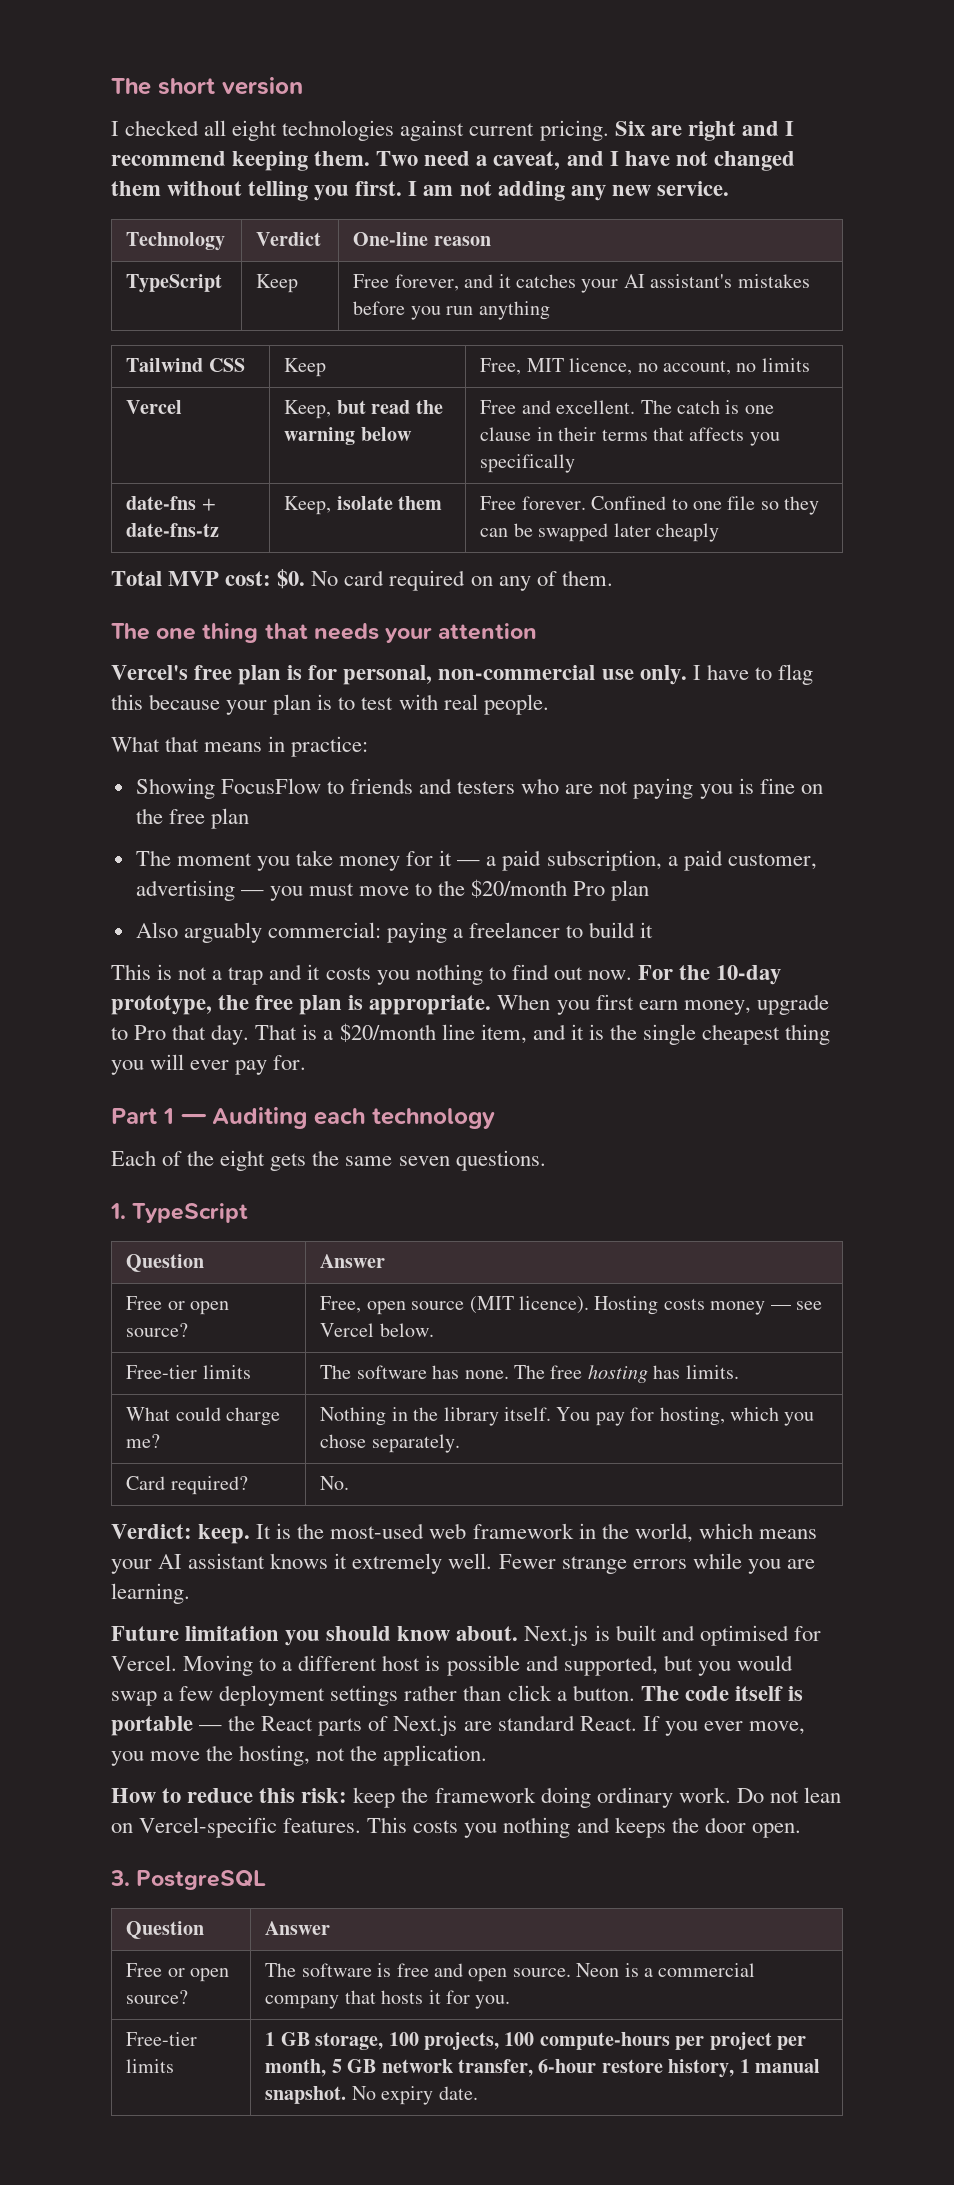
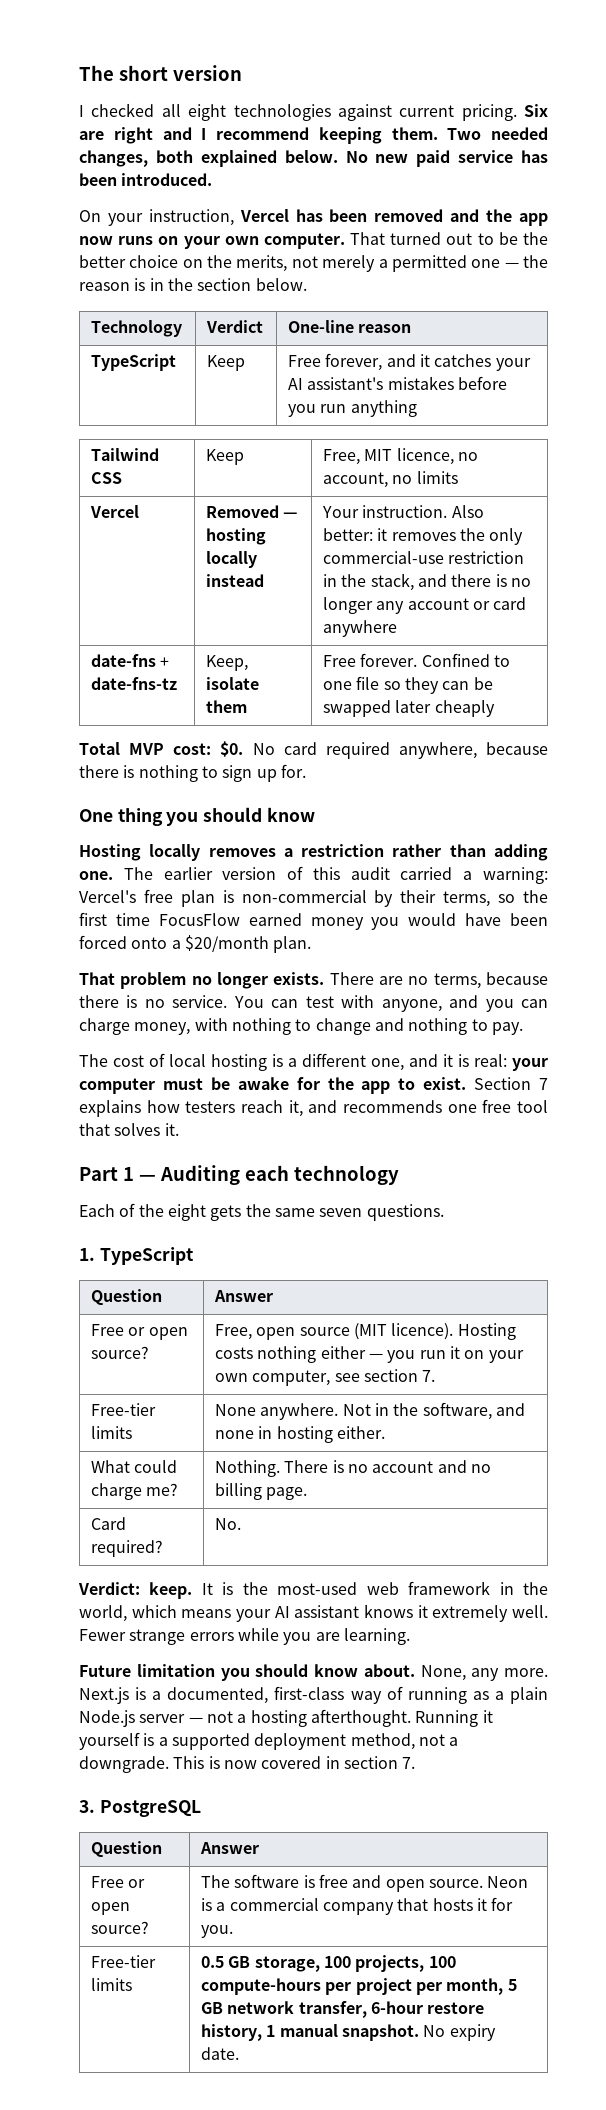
[424,151,795,171] [111,181,729,201] need a caveat, and I have not changed them without telling you first. I am not adding any new service. -> [491,127,548,140] [79,150,548,167] [79,173,213,186] [79,209,549,226] [79,232,548,249] [79,255,549,272] [79,278,307,291] needed changes, both explained below. No new paid service has been introduced. // On your instruction, Vercel has been removed and the app now runs on your own computer. That turned out to be the better choice on the merits, not merely a permitted one — the reason is in the section below.
[284,400,443,419] [284,427,412,445] [480,400,774,414] [480,427,780,446] [480,454,576,473] Keep, but read the warning below | Free and excellent. The catch is one clause in their terms that affects you specifically -> [206,505,299,518] [206,528,267,545] [206,551,258,568] [206,574,265,587] [322,505,484,518] [323,528,524,545] [323,551,525,564] [323,573,532,591] [323,597,527,614] [323,620,398,637] Removed — hosting locally instead | Your instruction. Also better: it removes the only commercial-use restriction in the stack, and there is no longer any account or card anywhere
[470,570,613,591] [111,623,538,643] [111,664,813,685] [111,694,549,715] [111,736,369,757] [135,778,823,799] [135,808,249,829] [135,850,817,871] [135,879,650,901] [135,922,654,943] [111,964,782,985] [111,994,829,1015] [111,1023,831,1045] [111,1054,307,1075] on any of them. // The one thing that needs your attention // Vercel's free plan is for personal, non-commercial use only. I have to flag this because your plan is to test with real people. // What that means in practice: // Showing FocusFlow to friends and testers who are not paying you is fine on the free plan // The moment you take money for it — a paid subscription, a paid customer, advertising — you must move to the $20/month Pro plan // Also arguably commercial: paying a freelancer to build it // This is not a trap and it costs you nothing to find out now. For the 10-day prototype, the free plan is appropriate. When you first earn money, upgrade to Pro that day. That is a $20/month line item, and it is the single cheapest thing you will ever pay for. -> [398,742,548,759] [79,764,306,782] [79,807,315,826] [79,844,548,861] [79,866,548,884] [79,889,549,907] [79,912,548,930] [79,935,312,953] [79,972,548,989] [79,995,548,1012] [79,1018,523,1035] [79,1053,548,1071] [79,1077,548,1094] [79,1099,548,1117] [79,1123,179,1136] anywhere, because there is nothing to sign up for. // One thing you should know // Hosting locally removes a restriction rather than adding one. The earlier version of this audit carried a warning: Vercel's free plan is non-commercial by their terms, so the first time FocusFlow earned money you would have been forced onto a $20/month plan. // That problem no longer exists. There are no terms, because there is no service. You can test with anyone, and you can charge money, with nothing to change and nothing to pay. // The cost of local hosting is a different one, and it is real: your computer must be awake for the app to exist. Section 7 explains how testers reach it, and recommends one free tool that solves it.
[710,1301,822,1315] [320,1323,434,1337] [126,1365,251,1379] [320,1365,739,1383] [126,1407,281,1426] [126,1434,161,1448] [320,1407,815,1426] [320,1434,460,1453] money — see Vercel below. // Free-tier limits | The software has none. The free hosting has limits. // What could charge me? | Nothing in the library itself. You pay for hosting, which you chose separately. -> [257,1346,524,1363] [215,1369,436,1386] [91,1403,157,1416] [91,1426,133,1439] [215,1402,526,1420] [215,1426,386,1443] [91,1460,178,1473] [91,1483,179,1500] [215,1460,492,1477] [215,1483,308,1500] nothing either — you run it on your own computer, see section 7. // Free-tier limits | None anywhere. Not in the software, and none in hosting either. // What could charge me? | Nothing. There is no account and no billing page.
[524,1625,821,1646] [111,1655,793,1676] [111,1685,803,1706] [111,1715,805,1736] [111,1745,488,1766] [111,1787,841,1808] [111,1817,801,1838] Next.js is built and optimised for Vercel. Moving to a different host is possible and supported, but you would swap a few deployment settings rather than click a button. The code itself is portable — the React parts of Next.js are standard React. If you ever move, you move the hosting, not the application. // How to reduce this risk: keep the framework doing ordinary work. Do not lean on Vercel-specific features. This costs you nothing and keeps the door open. -> [420,1665,548,1681] [79,1686,549,1704] [79,1709,493,1727] [79,1732,459,1750] [79,1756,416,1773] None, any more. Next.js is a documented, first-class way of running as a plain Node.js server — not a hosting afterthought. Running it yourself is a supported deployment method, not a downgrade. This is now covered in section 7.
[265,2032,276,2046] 1 -> [201,1956,225,1968] 0.5

